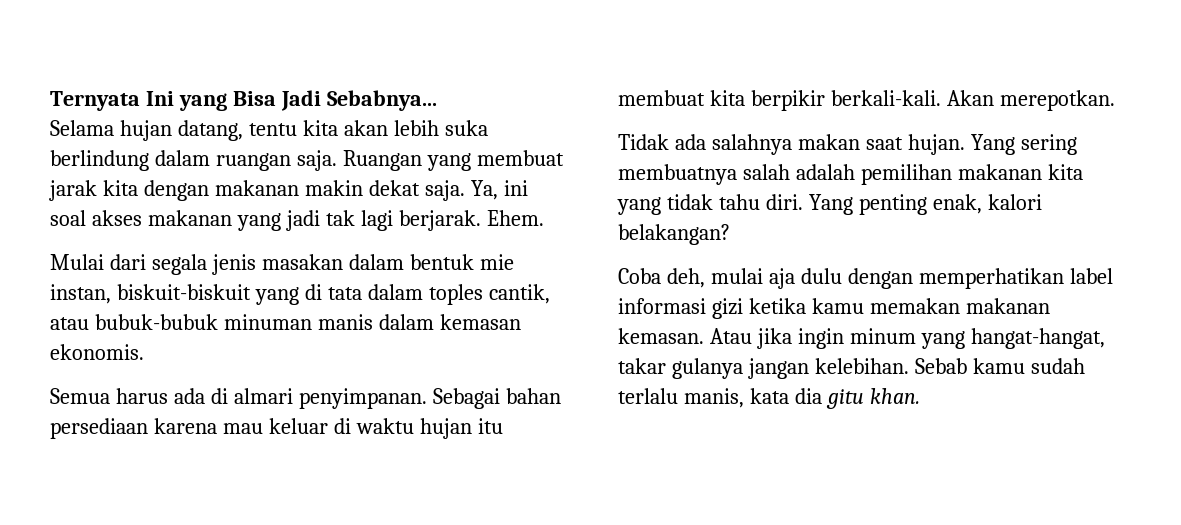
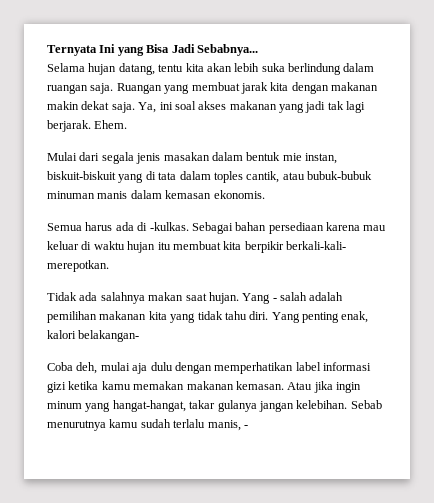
[233,388,427,409] almari penyimpanan. -> [149,222,189,231] -kulkas.
[830,90,994,106] berkali-kali. Akan -> [286,241,346,250] berkali-kali-
[1020,134,1077,155] [618,164,737,185] sering membuatnya -> [272,298,277,301] -
[618,224,730,245] belakangan? -> [78,330,140,342] belakangan-
(967, 366) none -> [47,420,106,431] menurutnya
[749,388,920,409] kata dia gitu khan. -> [243,425,248,428] -

